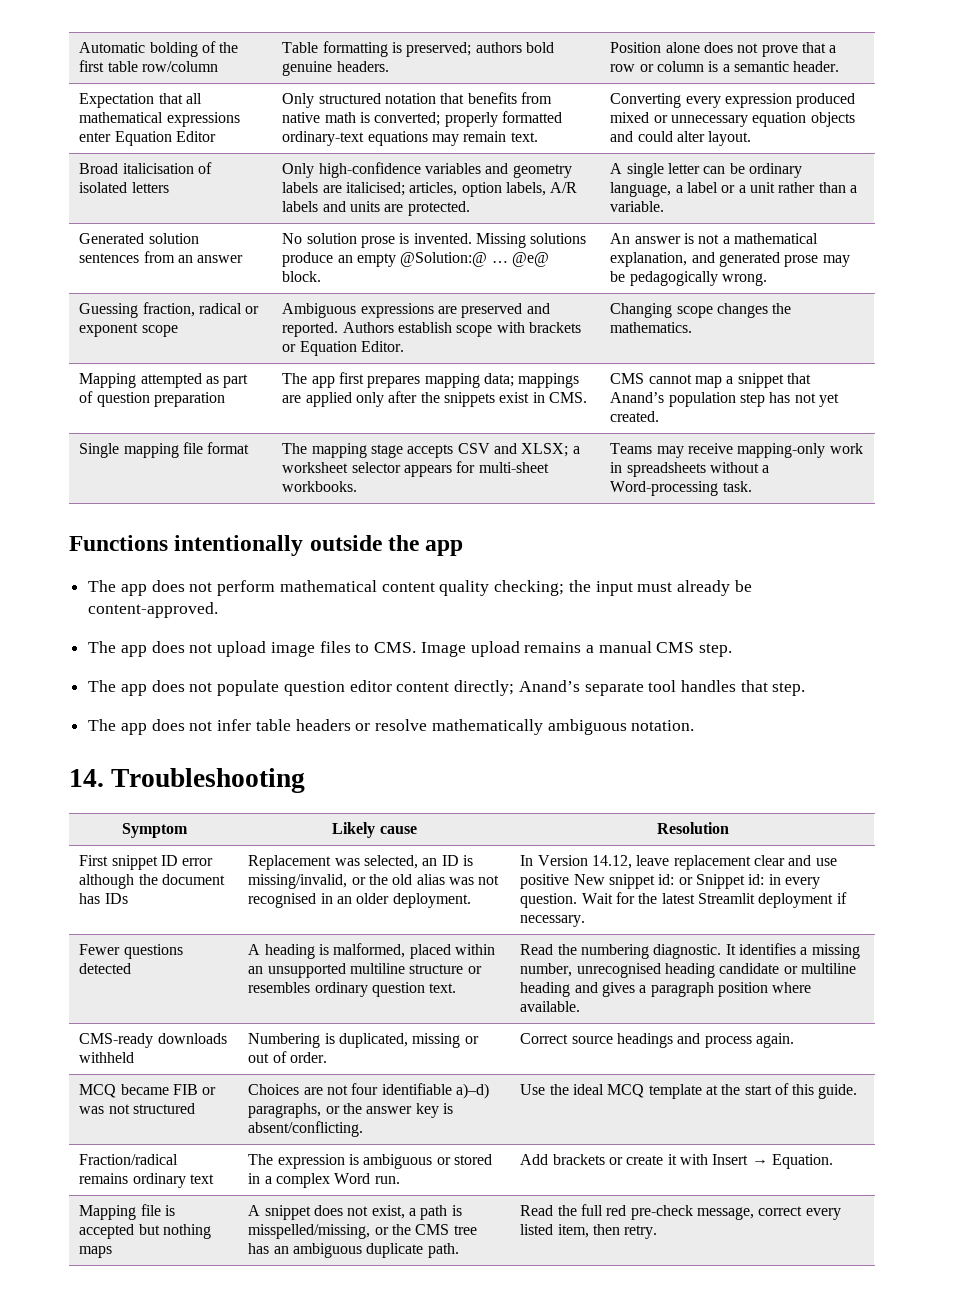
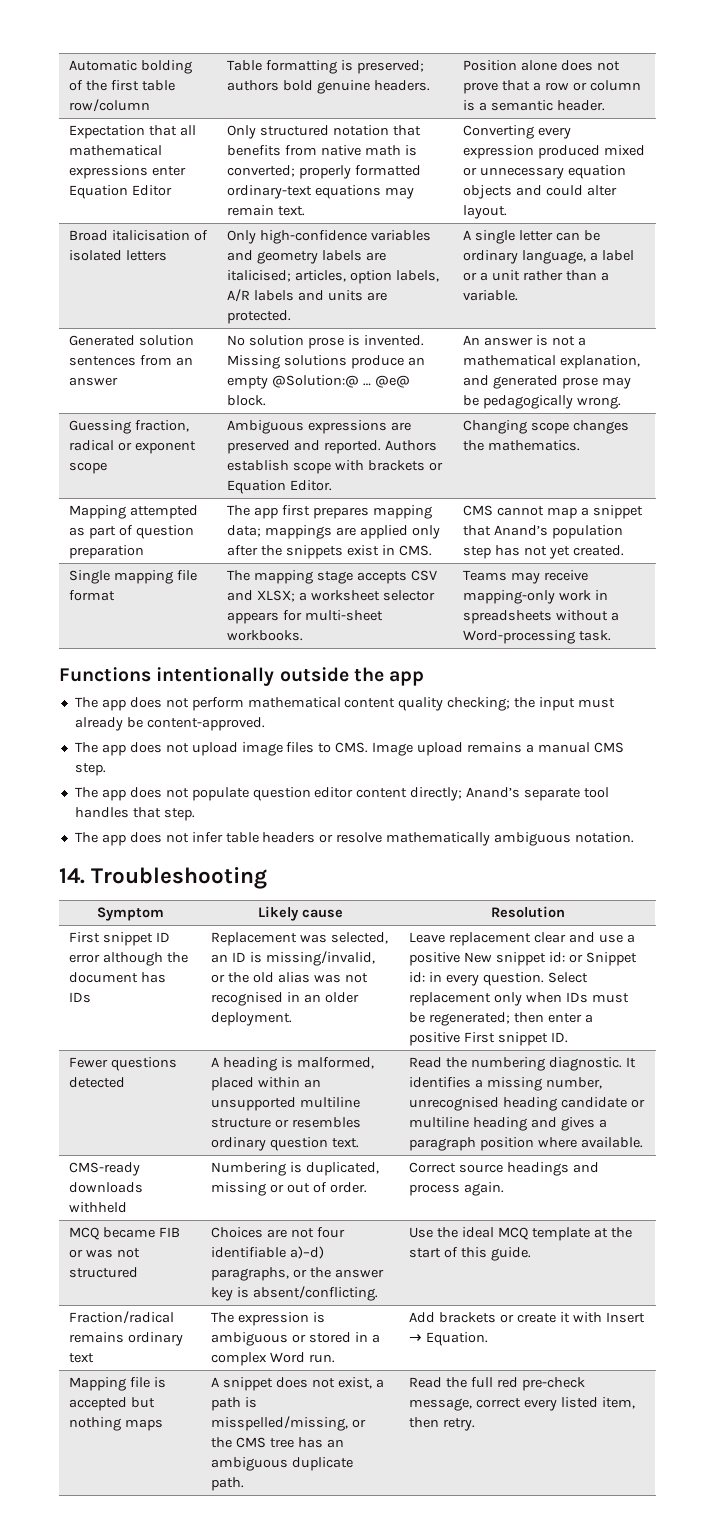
[520,855,670,869] In Version 14.12, leave -> [409,932,446,943] Leave
(837, 862) none -> [626,934,635,943] a
[581,892,847,908] [520,915,586,927] Wait for the latest Streamlit deployment if necessary. -> [547,972,588,983] [409,992,629,1006] [409,1012,593,1026] [409,1032,568,1046] Select replacement only when IDs must be regenerated; then enter a positive First snippet ID.

